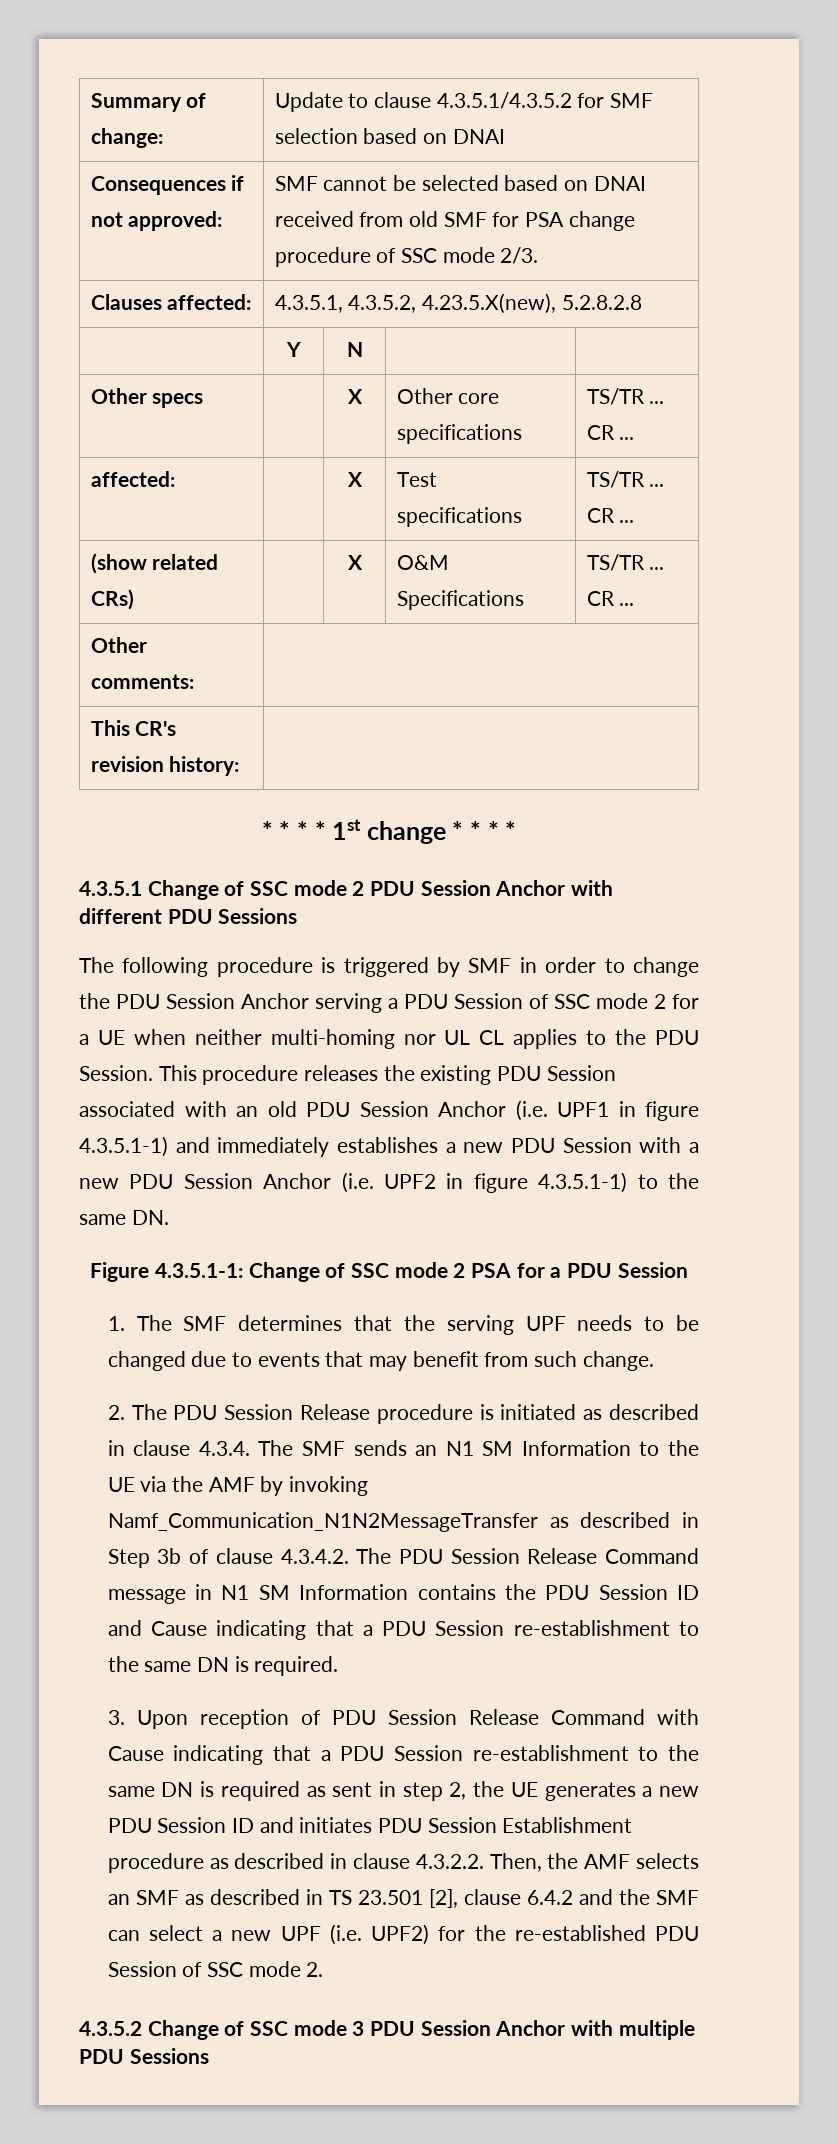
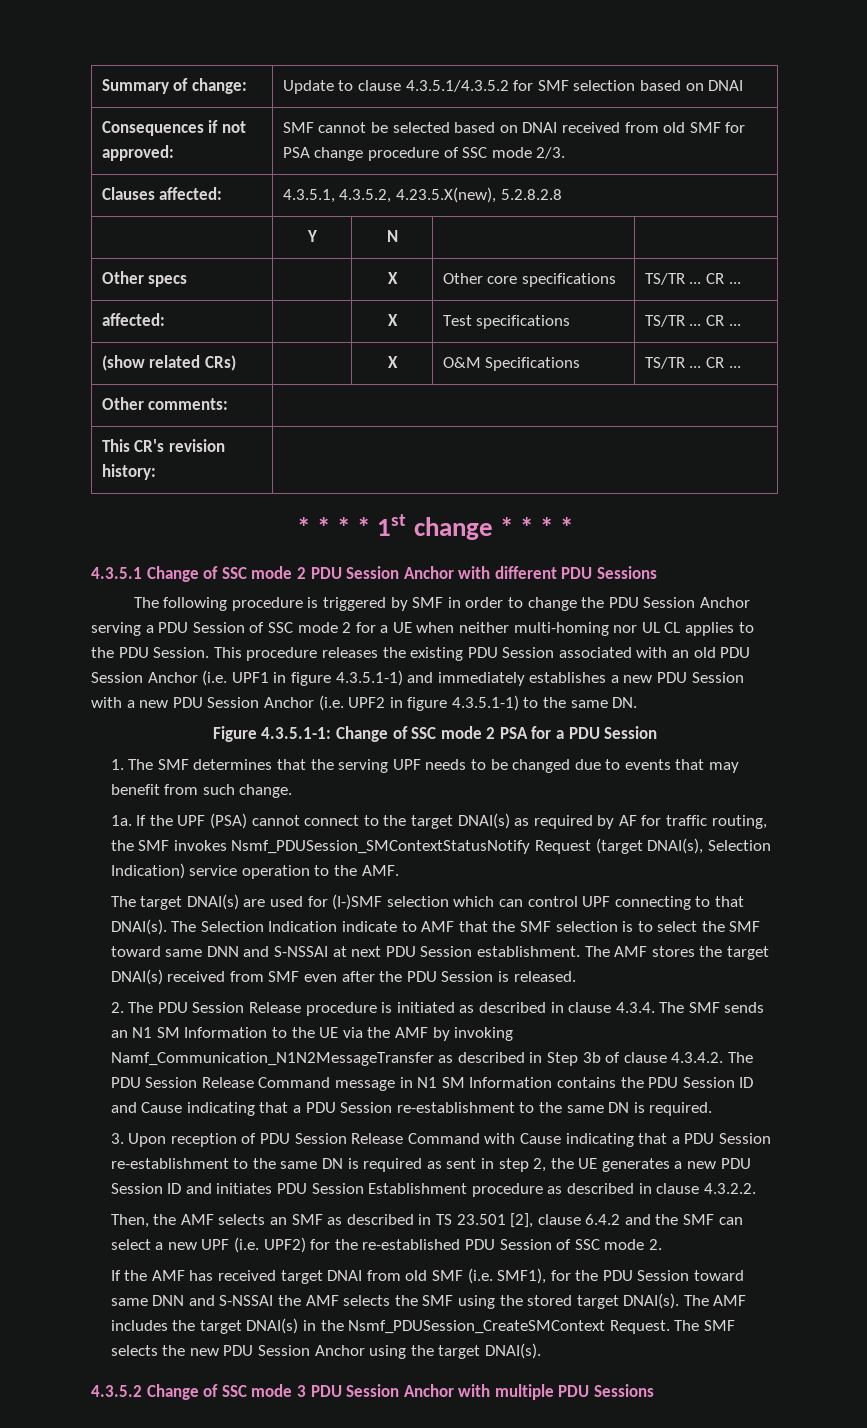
(654, 1361) none -> [110,813,767,829] [110,838,771,854] [110,863,399,879] [110,894,744,910] [110,919,761,935] [110,946,769,960] [110,969,576,985] // 1a. If the UPF (PSA) cannot connect to the target DNAI(s) as required by AF for traffic routing, the SMF invokes Nsmf_PDUSession_SMContextStatusNotify Request (target DNAI(s), Selection Indication) service operation to the AMF. // The target DNAI(s) are used for (I-)SMF selection which can control UPF connecting to that DNAI(s). The Selection Indication indicate to AMF that the SMF selection is to select the SMF toward same DNN and S-NSSAI at next PDU Session establishment. The AMF stores the target DNAI(s) received from SMF even after the PDU Session is released.
(484, 1861) none -> (756, 1188) //
(324, 1969) none -> [110,1268,745,1284] [110,1293,747,1309] [110,1318,735,1334] [110,1343,541,1359] // If the AMF has received target DNAI from old SMF (i.e. SMF1), for the PDU Session toward same DNN and S-NSSAI the AMF selects the SMF using the stored target DNAI(s). The AMF includes the target DNAI(s) in the Nsmf_PDUSession_CreateSMContext Request. The SMF selects the new PDU Session Anchor using the target DNAI(s).

